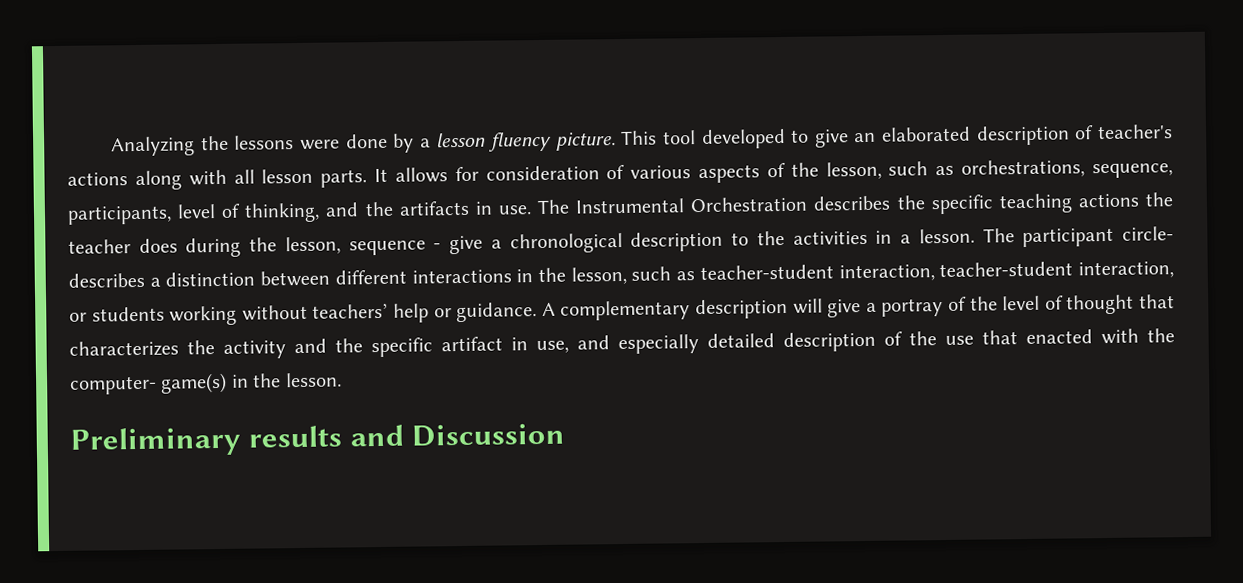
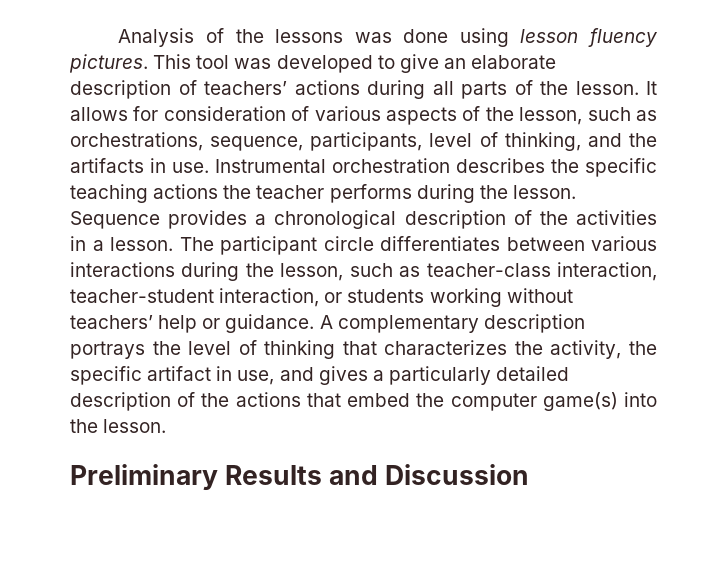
[111,133,431,157] Analyzing the lessons were done by a -> [118,28,509,47] Analysis of the lessons was done using
[555,132,616,151] picture. -> [69,54,148,73] pictures.
(696, 137) none -> [234,58,272,69] was
[881,124,1174,146] [67,168,368,191] elaborated description of teacher's actions along with all lesson parts. -> [471,55,557,69] [70,80,639,99] elaborate description of teachers’ actions during all parts of the lesson.
[537,196,809,215] The Instrumental Orchestration -> [215,158,450,173] Instrumental orchestration
[138,235,484,258] does during the lesson, sequence - give -> [329,184,576,203] [70,210,248,229] performs during the lesson. Sequence provides
[731,232,750,246] to -> [513,210,532,225] of
[1121,226,1174,241] [68,264,834,288] circle- describes a distinction between different interactions in the lesson, such as teacher-student -> [323,236,657,251] [70,262,551,281] circle differentiates between various interactions during the lesson, such as teacher-class
[792,296,968,318] will give a portray of -> [70,341,145,359] portrays
[1066,294,1135,315] thought -> [264,340,336,359] thinking
[223,338,327,359] activity and -> [550,340,622,359] activity,
[618,334,699,355] especially -> [318,366,491,385] gives a particularly
[945,328,1175,345] [70,372,249,395] use that enacted with the computer- game(s) in -> [235,392,657,411] actions that embed the computer game(s) into
[248,425,343,448] results -> [225,465,323,485] Results

